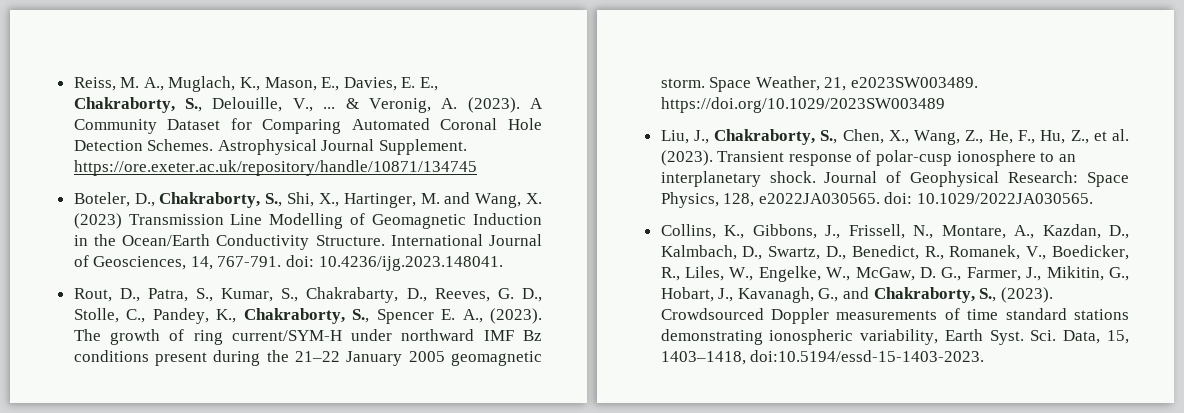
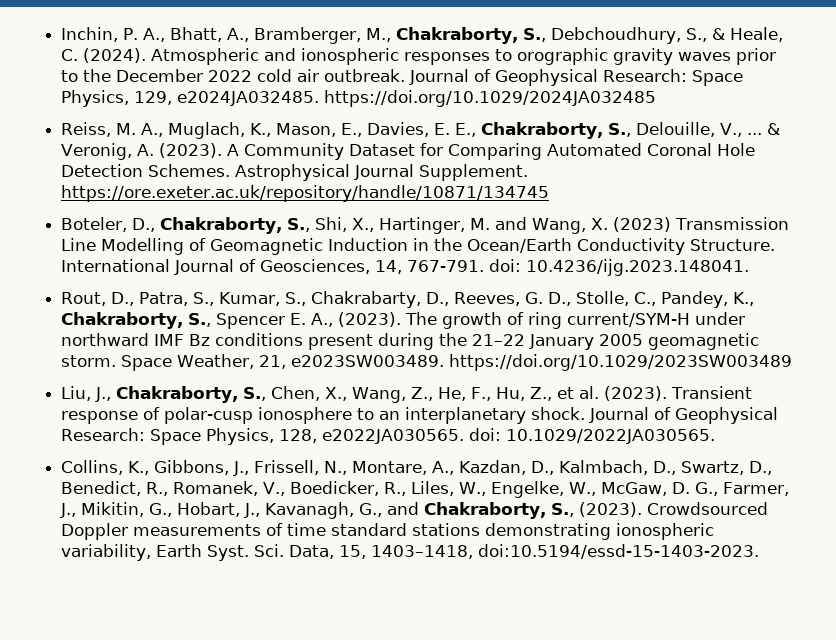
(73, 84) none -> [61,27,784,44] [61,48,777,65] [61,69,744,86] [61,90,657,107] Inchin, P. A., Bhatt, A., Bramberger, M., Chakraborty, S., Debchoudhury, S., & Heale, C. (2024). Atmospheric and ionospheric responses to orographic gravity waves prior to the December 2022 cold air outbreak. Journal of Geophysical Research: Space Physics, 129, e2024JA032485. https://doi.org/10.1029/2024JA032485 //

